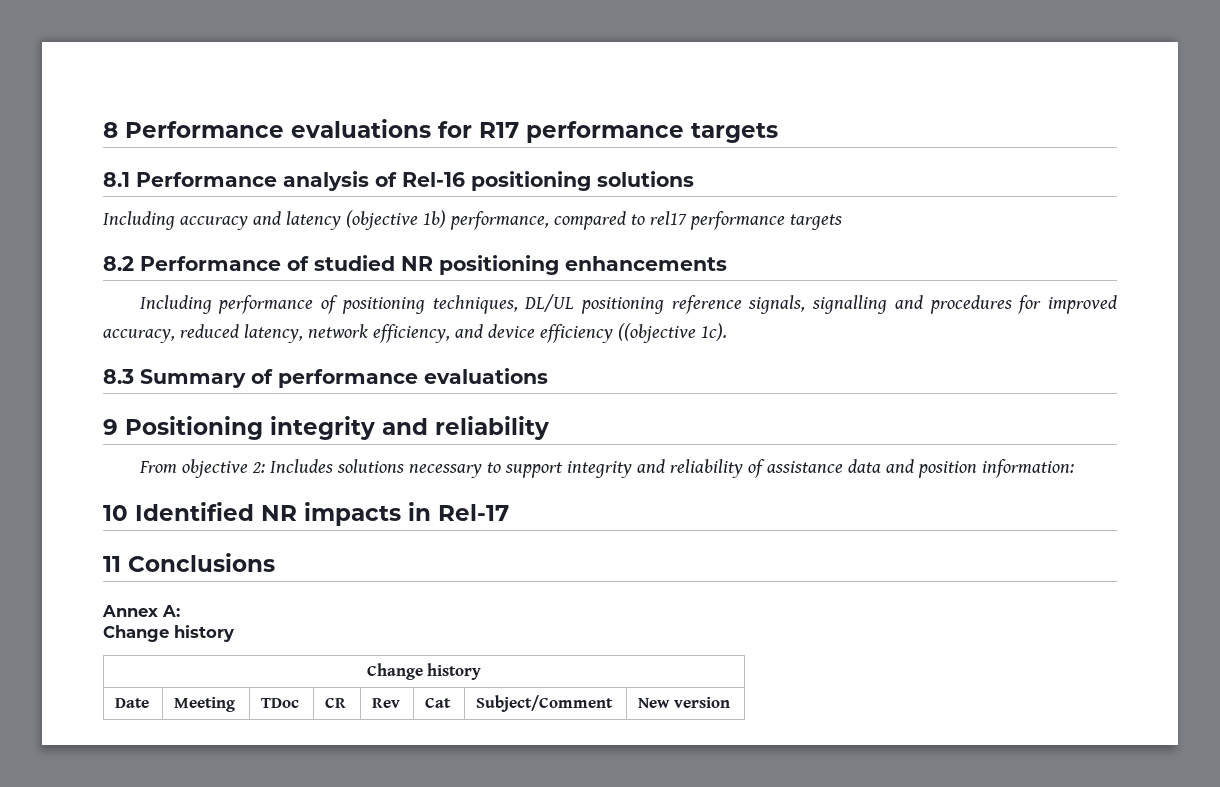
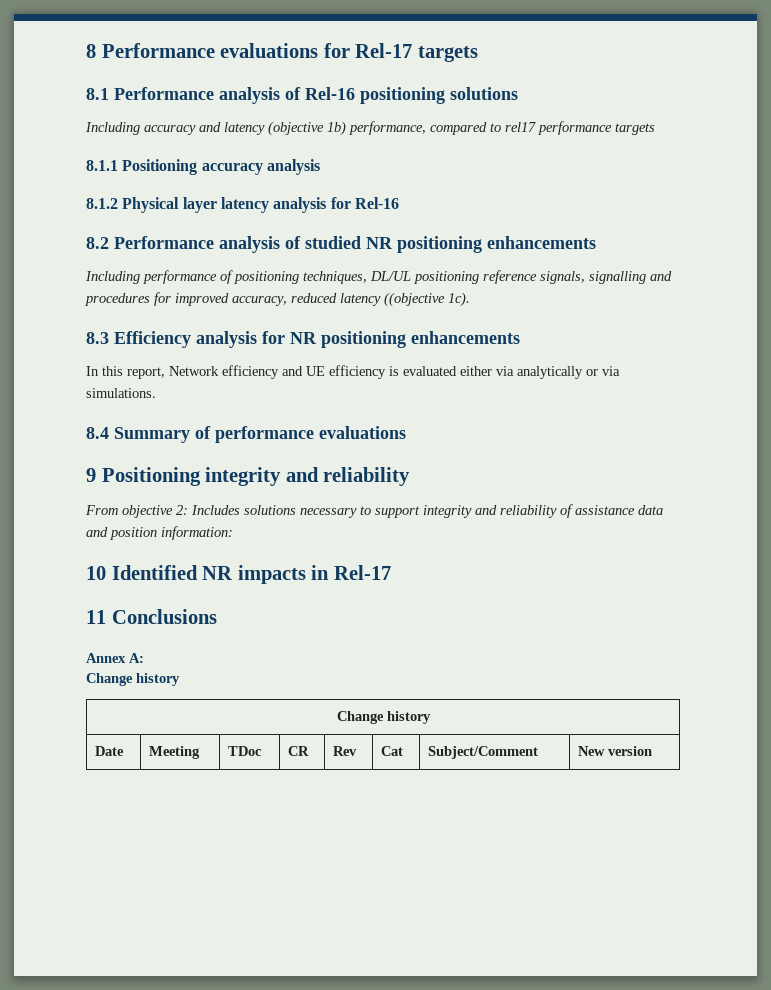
[479,121,684,143] R17 performance -> [355,43,413,58] Rel-17
(842, 222) none -> [86,159,320,175] [86,197,399,213] // 8.1.1 Positioning accuracy analysis // 8.1.2 Physical layer latency analysis for Rel-16
(281, 263) none -> [219,236,280,253] analysis
[243,323,727,343] [103,369,134,384] latency, network efficiency, and device efficiency ((objective 1c). // 8.3 -> [340,292,470,307] [86,331,520,348] [86,365,620,379] [86,388,156,398] [86,427,109,439] latency ((objective 1c). // 8.3 Efficiency analysis for NR positioning enhancements // In this report, Network efficiency and UE efficiency is evaluated either via analytically or via simulations. // 8.4

